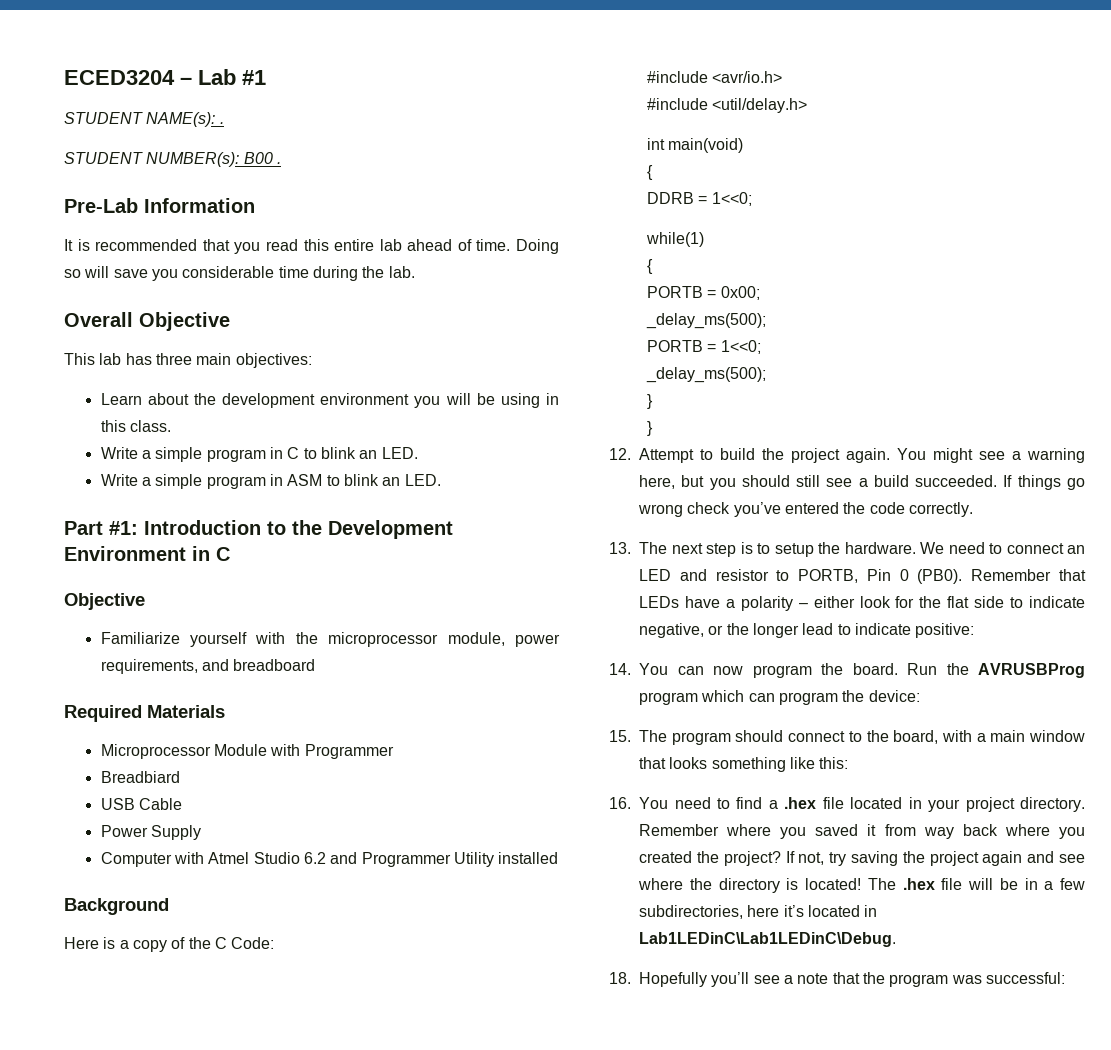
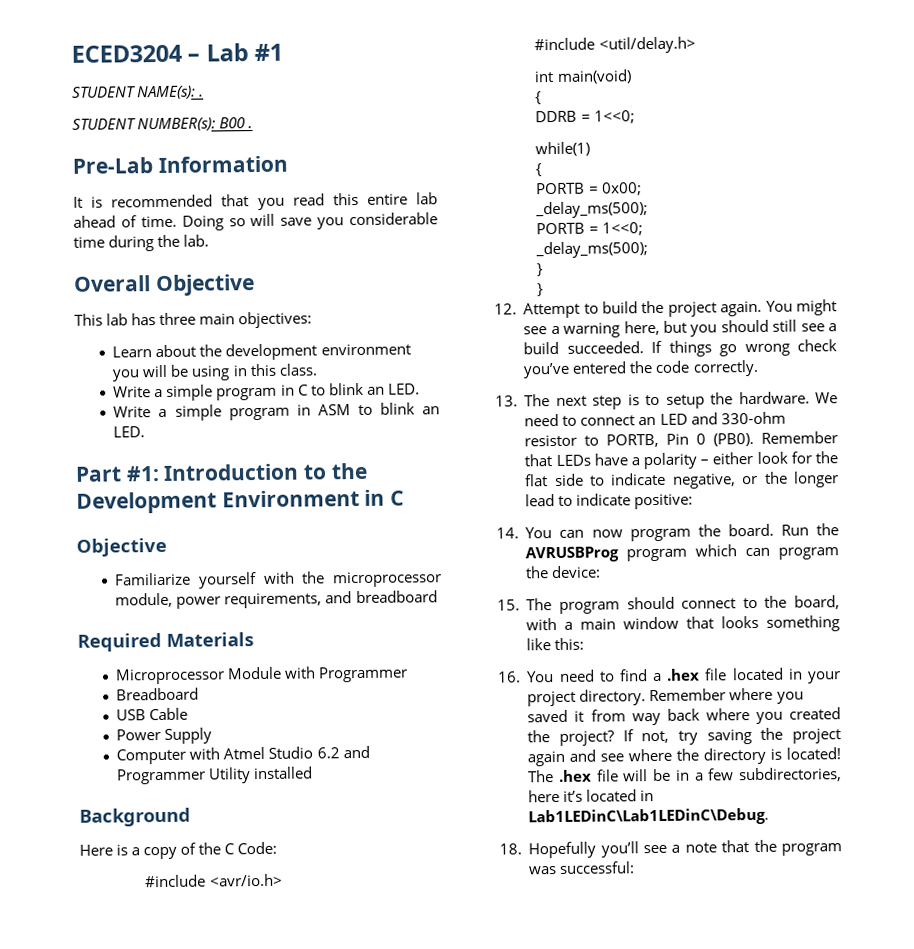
[100,771,180,783] Breadbiard -> [116,687,200,701] Breadboard
(707, 575) none -> [720,411,786,425] 330-ohm

